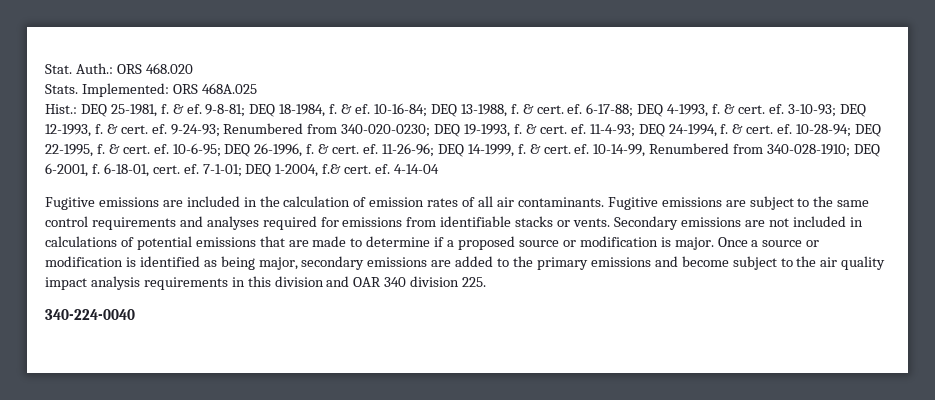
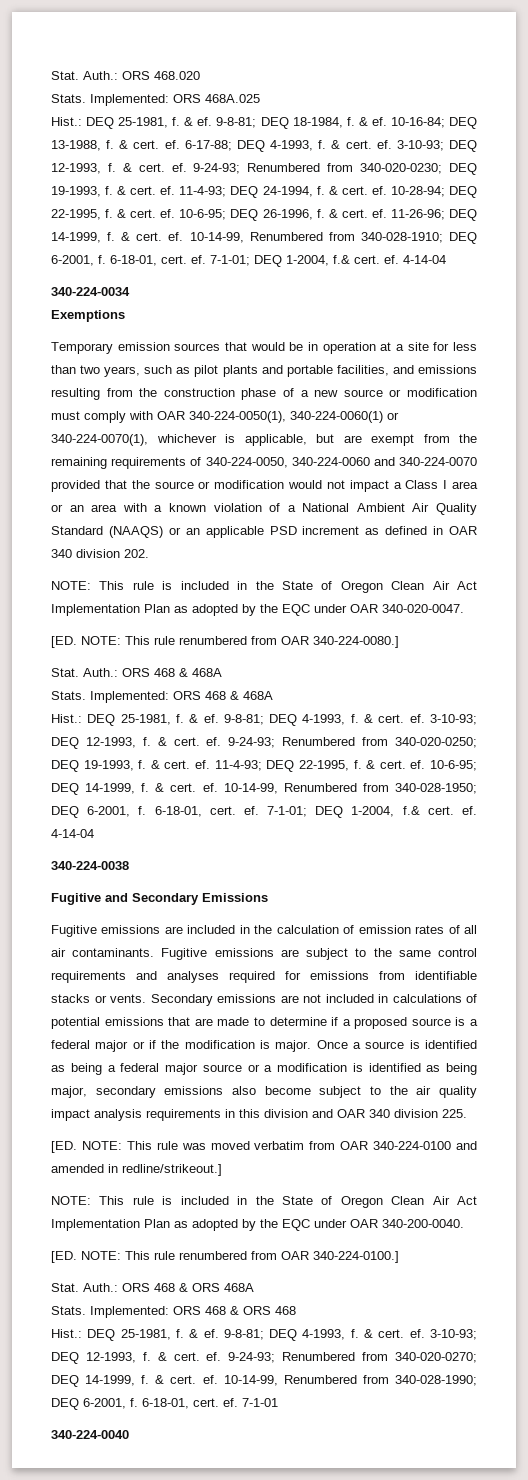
(440, 169) none -> [51,287,130,296] [51,310,125,322] [51,342,478,354] [51,365,477,377] [51,388,478,400] [51,411,399,423] [51,434,477,446] [51,457,477,469] [51,480,478,492] [51,503,477,515] [51,526,477,538] [51,549,149,558] [51,581,478,593] [51,604,464,616] [51,636,399,648] [51,668,222,677] [51,691,273,703] [51,714,478,726] [51,737,477,749] [51,760,478,772] [51,783,477,795] [51,806,478,818] [51,829,94,838] [51,861,129,870] [51,893,268,905] // 340-224-0034 // Exemptions // Temporary emission sources that would be in operation at a site for less than two years, such as pilot plants and portable facilities, and emissions resulting from the construction phase of a new source or modification must comply with OAR 340-224-0050(1), 340-224-0060(1) or 340-224-0070(1), whichever is applicable, but are exempt from the remaining requirements of 340-224-0050, 340-224-0060 and 340-224-0070 provided that the source or modification would not impact a Class I area or an area with a known violation of a National Ambient Air Quality Standard (NAAQS) or an applicable PSD increment as defined in OAR 340 division 202. // NOTE: This rule is included in the State of Oregon Clean Air Act Implementation Plan as adopted by the EQC under OAR 340-020-0047. // [ED. NOTE: This rule renumbered from OAR 340-224-0080.] // Stat. Auth.: ORS 468 & 468A // Stats. Implemented: ORS 468 & 468A // Hist.: DEQ 25-1981, f. & ef. 9-8-81; DEQ 4-1993, f. & cert. ef. 3-10-93; DEQ 12-1993, f. & cert. ef. 9-24-93; Renumbered from 340-020-0250; DEQ 19-1993, f. & cert. ef. 11-4-93; DEQ 22-1995, f. & cert. ef. 10-6-95; DEQ 14-1999, f. & cert. ef. 10-14-99, Renumbered from 340-028-1950; DEQ 6-2001, f. 6-18-01, cert. ef. 7-1-01; DEQ 1-2004, f.& cert. ef. 4-14-04 // 340-224-0038 // Fugitive and Secondary Emissions
[562,240,576,247] or -> [455,1017,478,1026] [51,1040,180,1052] is a federal major or if the
[806,240,820,247] or -> [409,1040,477,1049] [51,1063,273,1075] is identified as being a federal major source or a
[431,256,678,270] are added to the primary emissions and -> [232,1086,256,1095] also
(487, 282) none -> [51,1141,477,1153] [51,1164,222,1176] [51,1196,478,1208] [51,1219,464,1231] [51,1251,399,1263] [51,1283,254,1292] [51,1306,296,1318] [51,1329,478,1341] [51,1352,477,1364] [51,1375,477,1387] [51,1398,278,1410] // [ED. NOTE: This rule was moved verbatim from OAR 340-224-0100 and amended in redline/strikeout.] // NOTE: This rule is included in the State of Oregon Clean Air Act Implementation Plan as adopted by the EQC under OAR 340-200-0040. // [ED. NOTE: This rule renumbered from OAR 340-224-0100.] // Stat. Auth.: ORS 468 & ORS 468A // Stats. Implemented: ORS 468 & ORS 468 // Hist.: DEQ 25-1981, f. & ef. 9-8-81; DEQ 4-1993, f. & cert. ef. 3-10-93; DEQ 12-1993, f. & cert. ef. 9-24-93; Renumbered from 340-020-0270; DEQ 14-1999, f. & cert. ef. 10-14-99, Renumbered from 340-028-1990; DEQ 6-2001, f. 6-18-01, cert. ef. 7-1-01

